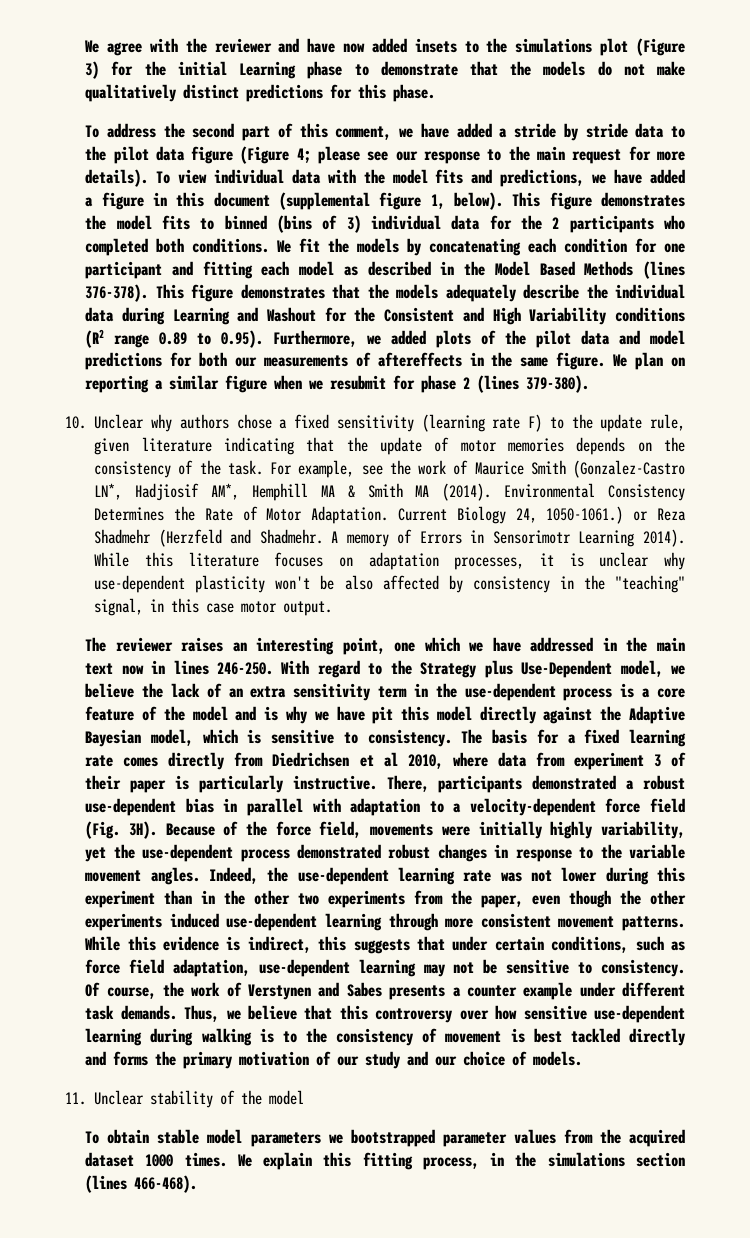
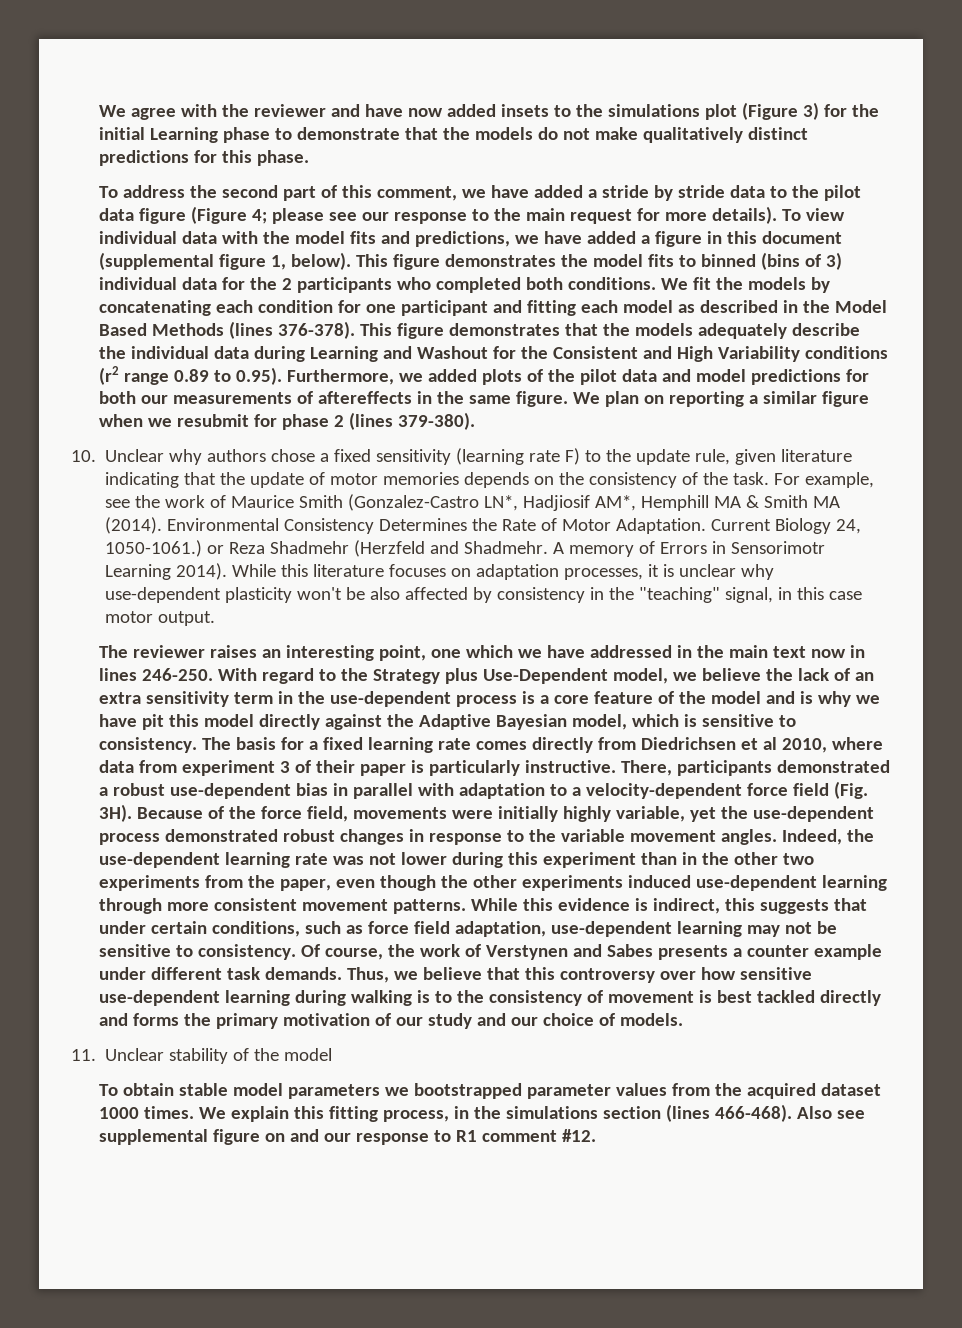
[85,329,105,348] (R2 -> [99,366,120,385] (r2
[601,821,685,839] variability, -> [616,806,686,822] variable,
(198, 1184) none -> [797,1106,866,1119] [99,1129,597,1145] Also see supplemental figure on and our response to R1 comment #12.

